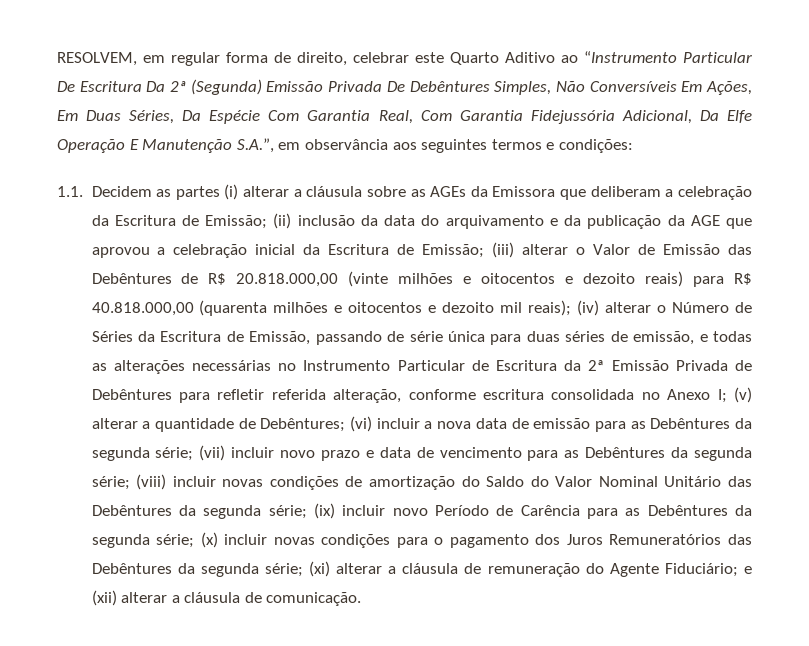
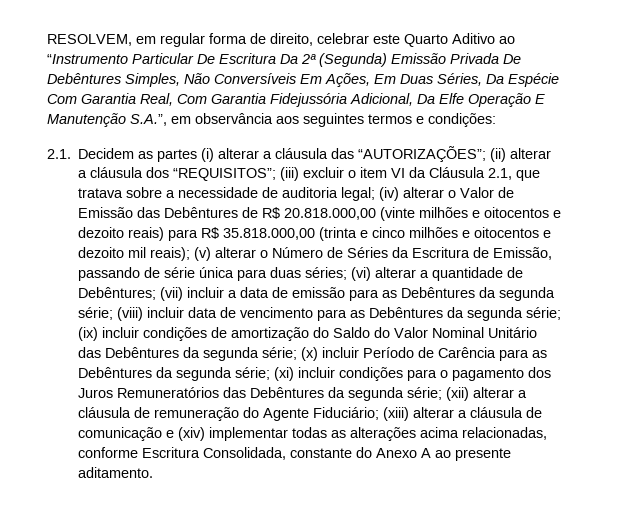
[57,186,83,197] 1.1. -> [47,149,71,159] 2.1.
[366,186,752,200] [91,213,753,229] [91,242,515,258] sobre as AGEs da Emissora que deliberam a celebração da Escritura de Emissão; (ii) inclusão da data do arquivamento e da publicação da AGE que aprovou a celebração inicial da Escritura de Emissão; (iii) -> [331,146,552,162] [78,167,541,181] [78,187,400,201] das “AUTORIZAÇÕES”; (ii) alterar a cláusula dos “REQUISITOS”; (iii) excluir o item VI da Cláusula 2.1, que tratava sobre a necessidade de auditoria legal; (iv)
[91,300,268,316] 40.818.000,00 (quarenta -> [223,227,406,241] 35.818.000,00 (trinta e cinco
[577,300,600,316] (iv) -> [194,247,212,261] (v)
[565,331,752,345] [91,360,753,374] [91,387,752,403] séries de emissão, e todas as alterações necessárias no Instrumento Particular de Escritura da 2ª Emissão Privada de Debêntures para refletir referida alteração, conforme escritura consolidada no Anexo I; (v) -> [305,267,372,281] séries; (vi)
[349,416,372,432] (vi) -> [160,287,184,301] (vii)
[437,421,472,429] nova -> (238, 294) none
[199,445,374,461] (vii) incluir novo prazo e -> [117,307,185,321] (viii) incluir
[136,474,264,490] (viii) incluir novas -> [78,327,140,341] (ix) incluir
[313,503,428,519] (ix) incluir novo -> [301,347,360,361] (x) incluir
[200,532,315,548] (x) incluir novas -> [274,367,336,381] (xi) incluir
[308,561,330,577] (xi) -> [446,387,470,401] (xii)
[744,566,752,574] [91,590,362,606] e (xii) alterar a cláusula de comunicação. -> [383,407,543,421] [78,427,548,441] [78,447,512,461] [78,467,154,478] (xiii) alterar a cláusula de comunicação e (xiv) implementar todas as alterações acima relacionadas, conforme Escritura Consolidada, constante do Anexo A ao presente aditamento.

